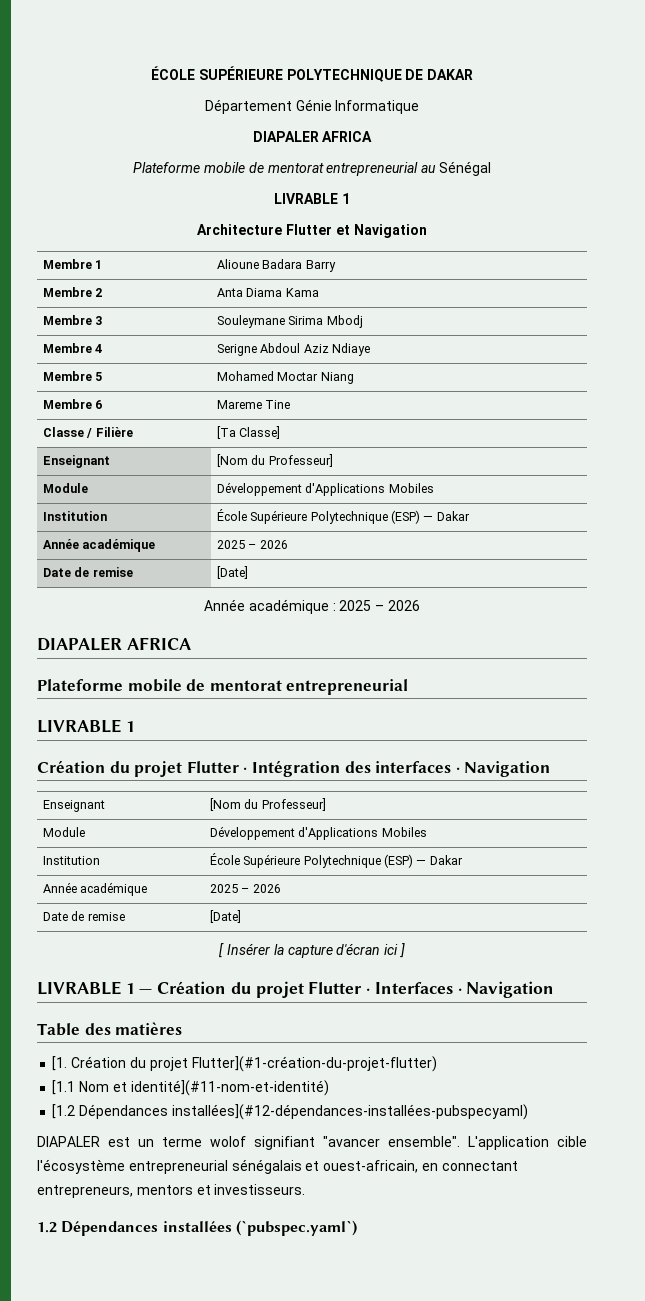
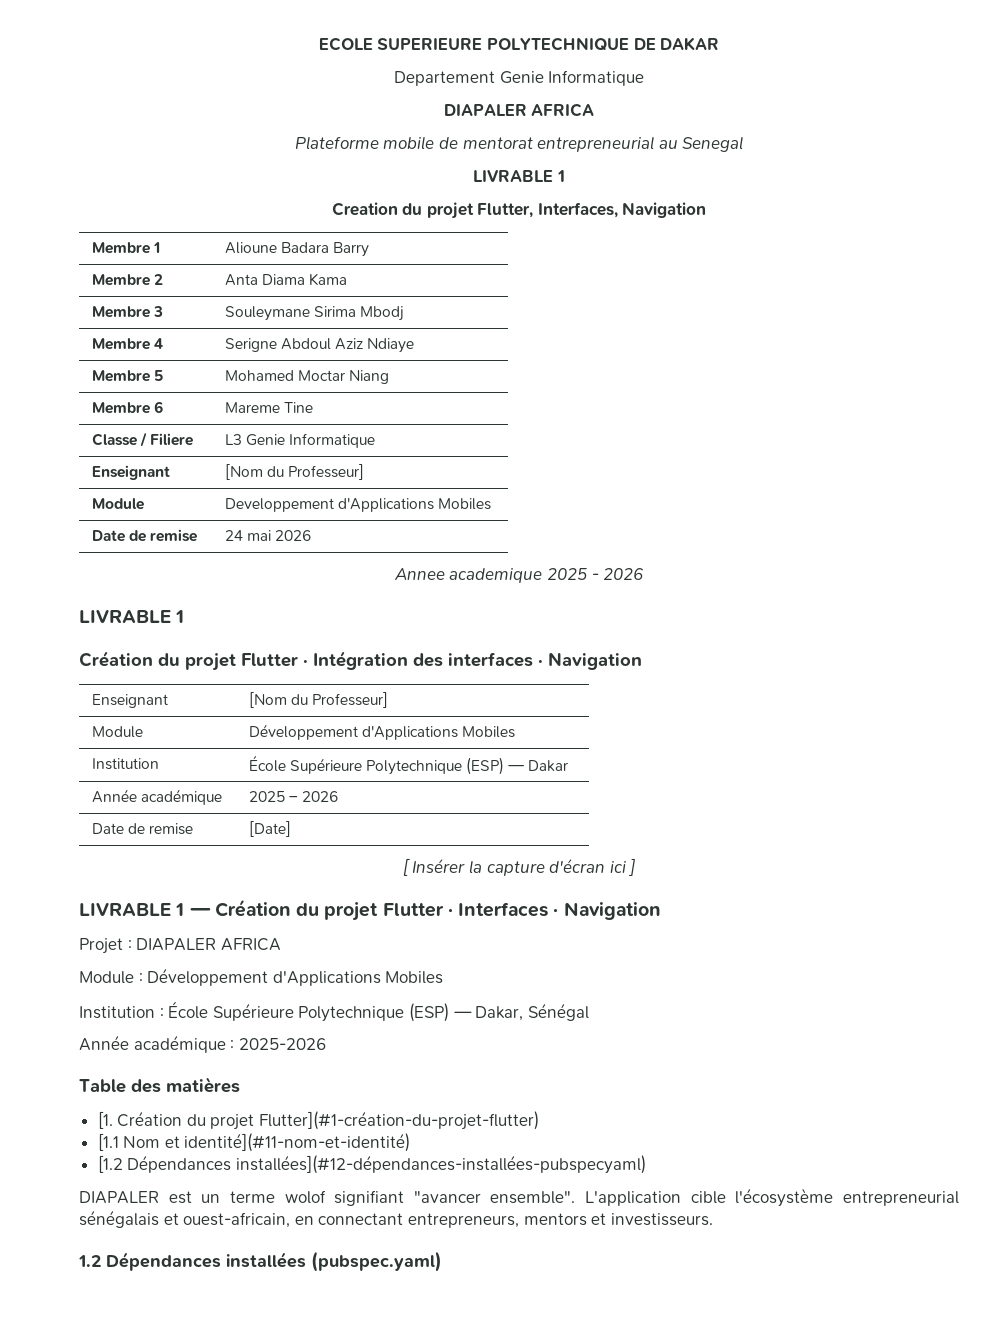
[150,66,283,80] ÉCOLE SUPÉRIEURE -> [318,37,483,51] ECOLE SUPERIEURE
[204,99,332,114] Département Génie -> [393,71,544,86] Departement Genie
[438,161,491,176] [274,193,350,204] [197,224,350,235] Sénégal // LIVRABLE 1 // Architecture Flutter et -> [682,136,744,152] [473,170,565,182] [331,202,618,219] Senegal // LIVRABLE 1 // Creation du projet Flutter, Interfaces,
[95,427,133,437] [216,426,281,439] [42,455,110,468] [216,454,333,467] [42,483,88,493] [216,482,434,496] [42,511,107,521] [216,509,470,524] [42,539,156,552] [216,540,288,549] [42,567,133,577] [216,566,248,579] [204,599,420,614] [37,637,191,651] [37,679,409,695] Filière | [Ta Classe] // Enseignant | [Nom du Professeur] // Module | Développement d'Applications Mobiles // Institution | École Supérieure Polytechnique (ESP) — Dakar // Année académique | 2025 – 2026 // Date de remise | [Date] // Année académique : 2025 – 2026 // DIAPALER AFRICA // Plateforme mobile de mentorat entrepreneurial -> [149,433,193,446] [224,433,375,448] [91,465,170,480] [224,464,364,480] [91,498,144,510] [224,498,491,512] [91,529,197,542] [224,530,311,541] [393,568,645,583] Filiere | L3 Genie Informatique // Enseignant | [Nom du Professeur] // Module | Developpement d'Applications Mobiles // Date de remise | 24 mai 2026 // Annee academique 2025 - 2026
(555, 989) none -> [79,938,281,954] [79,968,444,986] [79,1001,589,1022] [79,1035,326,1053] // Projet : DIAPALER AFRICA // Module : Développement d'Applications Mobiles // Institution : École Supérieure Polytechnique (ESP) — Dakar, Sénégal // Année académique : 2025-2026
[235,1220,357,1236] (`pubspec.yaml`) -> [311,1251,442,1272] (pubspec.yaml)

